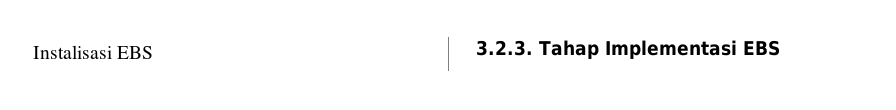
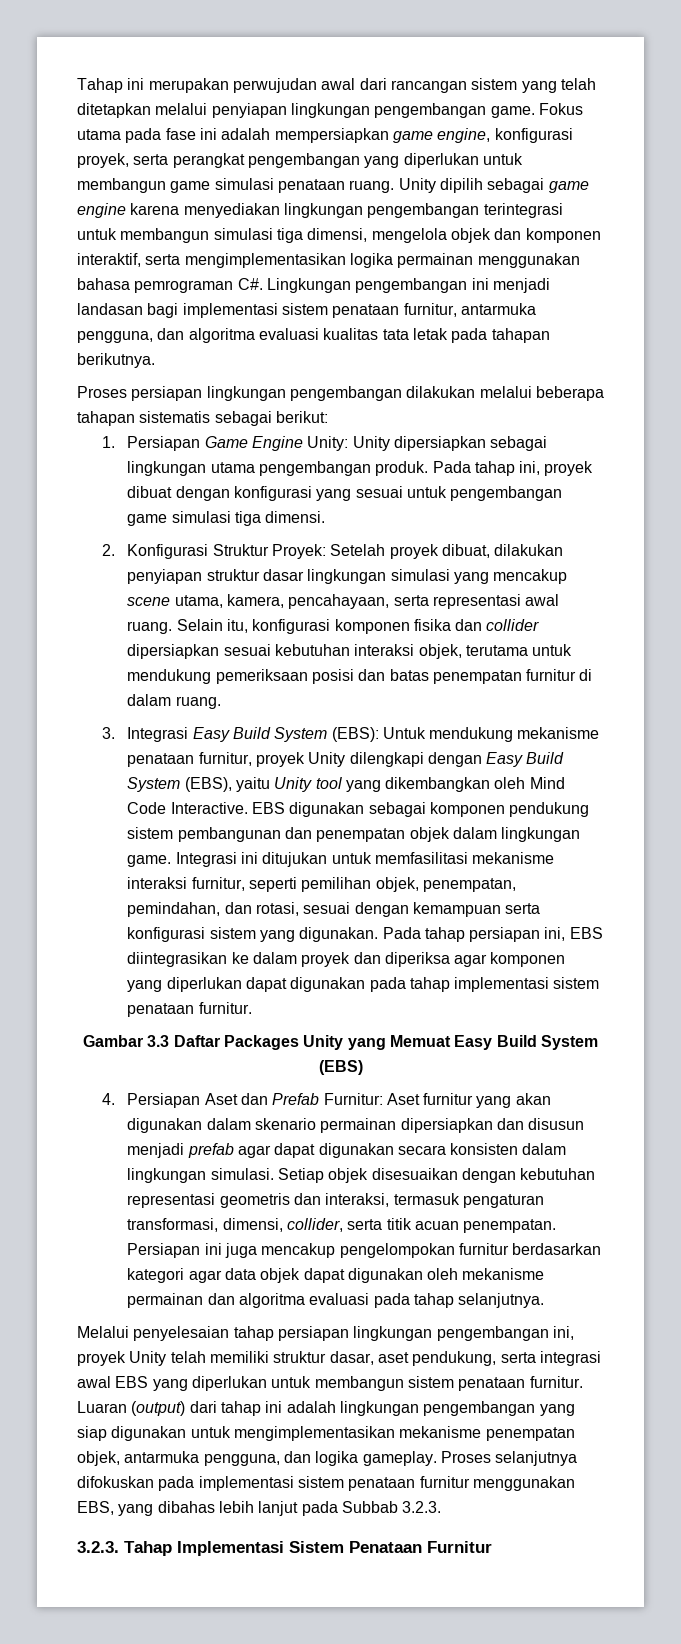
[33,45,154,59] Instalisasi EBS -> [77,78,596,93] [77,103,583,118] [77,128,573,143] [77,153,523,168] [77,178,589,193] [77,203,563,218] [77,228,601,243] [77,253,580,268] [77,278,550,293] [77,303,536,318] [77,328,550,343] [77,353,155,368] [77,386,604,401] [77,411,328,426] [102,436,548,451] [127,461,594,476] [127,486,563,501] [127,511,326,526] [102,544,564,559] [127,569,568,584] [127,594,560,609] [127,619,540,634] [127,644,573,659] [127,669,593,684] [127,694,221,709] [102,727,600,742] [127,752,565,767] [127,777,565,792] [127,802,590,817] [127,827,581,842] [127,852,555,867] [127,877,516,892] [127,902,541,917] [127,927,603,942] [127,952,566,967] [127,977,600,992] [127,1002,252,1017] [83,1035,598,1050] [318,1060,363,1075] [102,1093,551,1108] [127,1118,585,1133] [127,1143,567,1158] [127,1168,596,1183] [127,1193,544,1208] [127,1218,557,1233] [127,1243,602,1258] [127,1268,545,1283] [127,1293,545,1308] [77,1326,574,1341] [77,1351,601,1366] [77,1376,583,1391] [77,1401,575,1416] [77,1426,575,1441] [77,1451,578,1466] [77,1476,575,1491] [77,1501,442,1516] Tahap ini merupakan perwujudan awal dari rancangan sistem yang telah ditetapkan melalui penyiapan lingkungan pengembangan game. Fokus utama pada fase ini adalah mempersiapkan game engine, konfigurasi proyek, serta perangkat pengembangan yang diperlukan untuk membangun game simulasi penataan ruang. Unity dipilih sebagai game engine karena menyediakan lingkungan pengembangan terintegrasi untuk membangun simulasi tiga dimensi, mengelola objek dan komponen interaktif, serta mengimplementasikan logika permainan menggunakan bahasa pemrograman C#. Lingkungan pengembangan ini menjadi landasan bagi implementasi sistem penataan furnitur, antarmuka pengguna, dan algoritma evaluasi kualitas tata letak pada tahapan berikutnya. // Proses persiapan lingkungan pengembangan dilakukan melalui beberapa tahapan sistematis sebagai berikut: // 1. Persiapan Game Engine Unity: Unity dipersiapkan sebagai lingkungan utama pengembangan produk. Pada tahap ini, proyek dibuat dengan konfigurasi yang sesuai untuk pengembangan game simulasi tiga dimensi. // 2. Konfigurasi Struktur Proyek: Setelah proyek dibuat, dilakukan penyiapan struktur dasar lingkungan simulasi yang mencakup scene utama, kamera, pencahayaan, serta representasi awal ruang. Selain itu, konfigurasi komponen fisika dan collider dipersiapkan sesuai kebutuhan interaksi objek, terutama untuk mendukung pemeriksaan posisi dan batas penempatan furnitur di dalam ruang. // 3. Integrasi Easy Build System (EBS): Untuk mendukung mekanisme penataan furnitur, proyek Unity dilengkapi dengan Easy Build System (EBS), yaitu Unity tool yang dikembangkan oleh Mind Code Interactive. EBS digunakan sebagai komponen pendukung sistem pembangunan dan penempatan objek dalam lingkungan game. Integrasi ini ditujukan untuk memfasilitasi mekanisme interaksi furnitur, seperti pemilihan objek, penempatan, pemindahan, dan rotasi, sesuai dengan kemampuan serta konfigurasi sistem yang digunakan. Pada tahap persiapan ini, EBS diintegrasikan ke dalam proyek dan diperiksa agar komponen yang diperlukan dapat digunakan pada tahap implementasi sistem penataan furnitur. // Gambar 3.3 Daftar Packages Unity yang Memuat Easy Build System (EBS) // 4. Persiapan Aset dan Prefab Furnitur: Aset furnitur yang akan digunakan dalam skenario permainan dipersiapkan dan disusun menjadi prefab agar dapat digunakan secara konsisten dalam lingkungan simulasi. Setiap objek disesuaikan dengan kebutuhan representasi geometris dan interaksi, termasuk pengaturan transformasi, dimensi, collider, serta titik acuan penempatan. Persiapan ini juga mencakup pengelompokan furnitur berdasarkan kategori agar data objek dapat digunakan oleh mekanisme permainan dan algoritma evaluasi pada tahap selanjutnya. // Melalui penyelesaian tahap persiapan lingkungan pengembangan ini, proyek Unity telah memiliki struktur dasar, aset pendukung, serta integrasi awal EBS yang diperlukan untuk membangun sistem penataan furnitur. Luaran (output) dari tahap ini adalah lingkungan pengembangan yang siap digunakan untuk mengimplementasikan mekanisme penempatan objek, antarmuka pengguna, dan logika gameplay. Proses selanjutnya difokuskan pada implementasi sistem penataan furnitur menggunakan EBS, yang dibahas lebih lanjut pada Subbab 3.2.3.
[742,40,780,56] EBS -> [289,1541,492,1553] Sistem Penataan Furnitur

